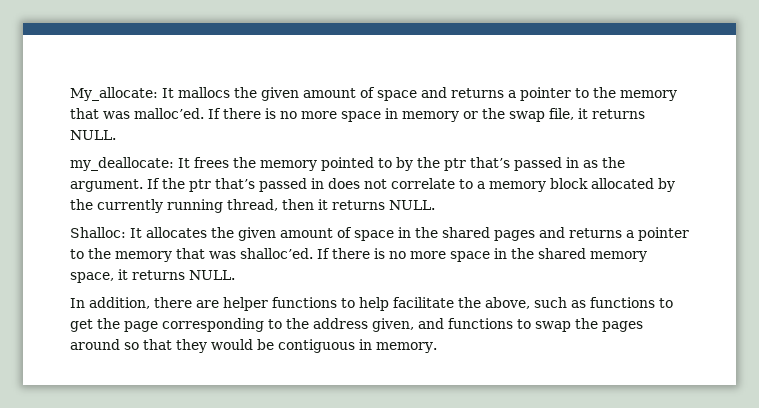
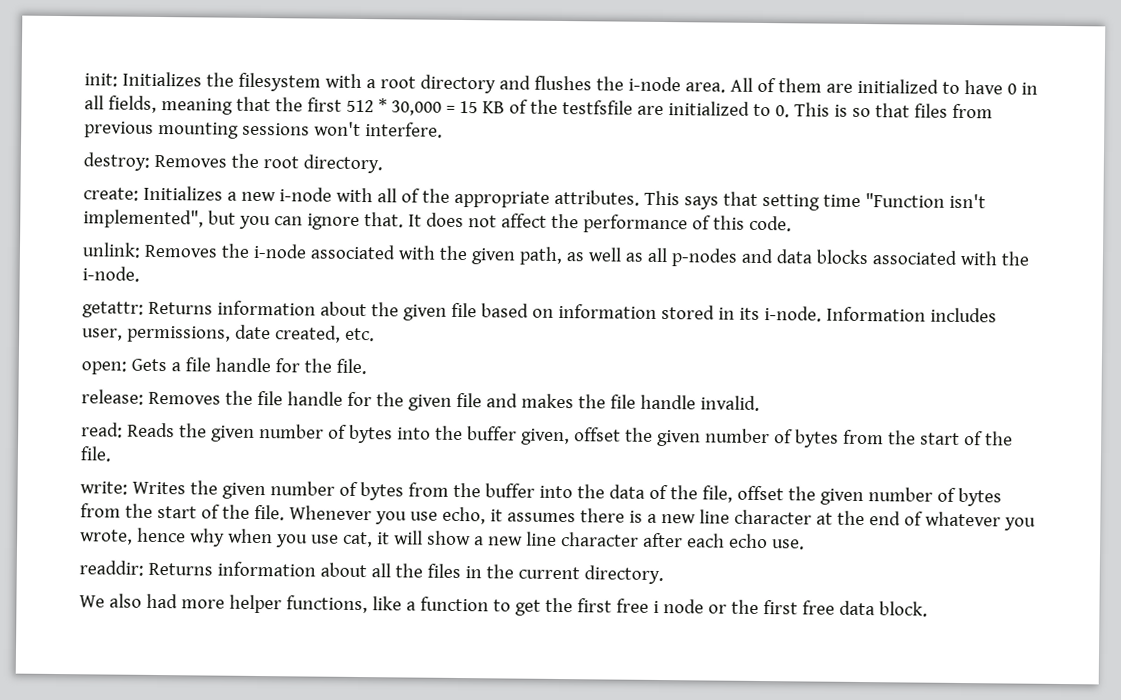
[70,87,677,101] [70,108,645,122] [70,130,116,140] [70,157,625,171] [70,178,675,192] [70,199,435,213] [70,227,689,241] [70,248,647,262] [70,269,235,283] [70,297,673,311] [70,318,643,332] [70,339,437,353] My_allocate: It mallocs the given amount of space and returns a pointer to the memory that was malloc’ed. If there is no more space in memory or the swap file, it returns NULL. // my_deallocate: It frees the memory pointed to by the ptr that’s passed in as the argument. If the ptr that’s passed in does not correlate to a memory block allocated by the currently running thread, then it returns NULL. // Shalloc: It allocates the given amount of space in the shared pages and returns a pointer to the memory that was shalloc’ed. If there is no more space in the shared memory space, it returns NULL. // In addition, there are helper functions to help facilitate the above, such as functions to get the page corresponding to the address given, and functions to swap the pages around so that they would be contiguous in memory. -> [84,71,1038,95] [84,95,993,119] [84,121,443,139] [83,152,383,174] [83,185,986,211] [83,209,792,234] [82,242,1030,267] [82,266,140,282] [82,300,997,323] [82,324,375,343] [81,357,367,375] [81,389,760,411] [81,422,1013,448] [80,446,112,462] [80,480,1002,507] [80,503,1036,531] [80,527,805,550] [79,560,664,585] [79,593,928,617] init: Initializes the filesystem with a root directory and flushes the i-node area. All of them are initialized to have 0 in all fields, meaning that the first 512 * 30,000 = 15 KB of the testfsfile are initialized to 0. This is so that files from previous mounting sessions won't interfere. // destroy: Removes the root directory. // create: Initializes a new i-node with all of the appropriate attributes. This says that setting time "Function isn't implemented", but you can ignore that. It does not affect the performance of this code. // unlink: Removes the i-node associated with the given path, as well as all p-nodes and data blocks associated with the i-node. // getattr: Returns information about the given file based on information stored in its i-node. Information includes user, permissions, date created, etc. // open: Gets a file handle for the file. // release: Removes the file handle for the given file and makes the file handle invalid. // read: Reads the given number of bytes into the buffer given, offset the given number of bytes from the start of the file. // write: Writes the given number of bytes from the buffer into the data of the file, offset the given number of bytes from the start of the file. Whenever you use echo, it assumes there is a new line character at the end of whatever you wrote, hence why when you use cat, it will show a new line character after each echo use. // readdir: Returns information about all the files in the current directory. // We also had more helper functions, like a function to get the first free i node or the first free data block.

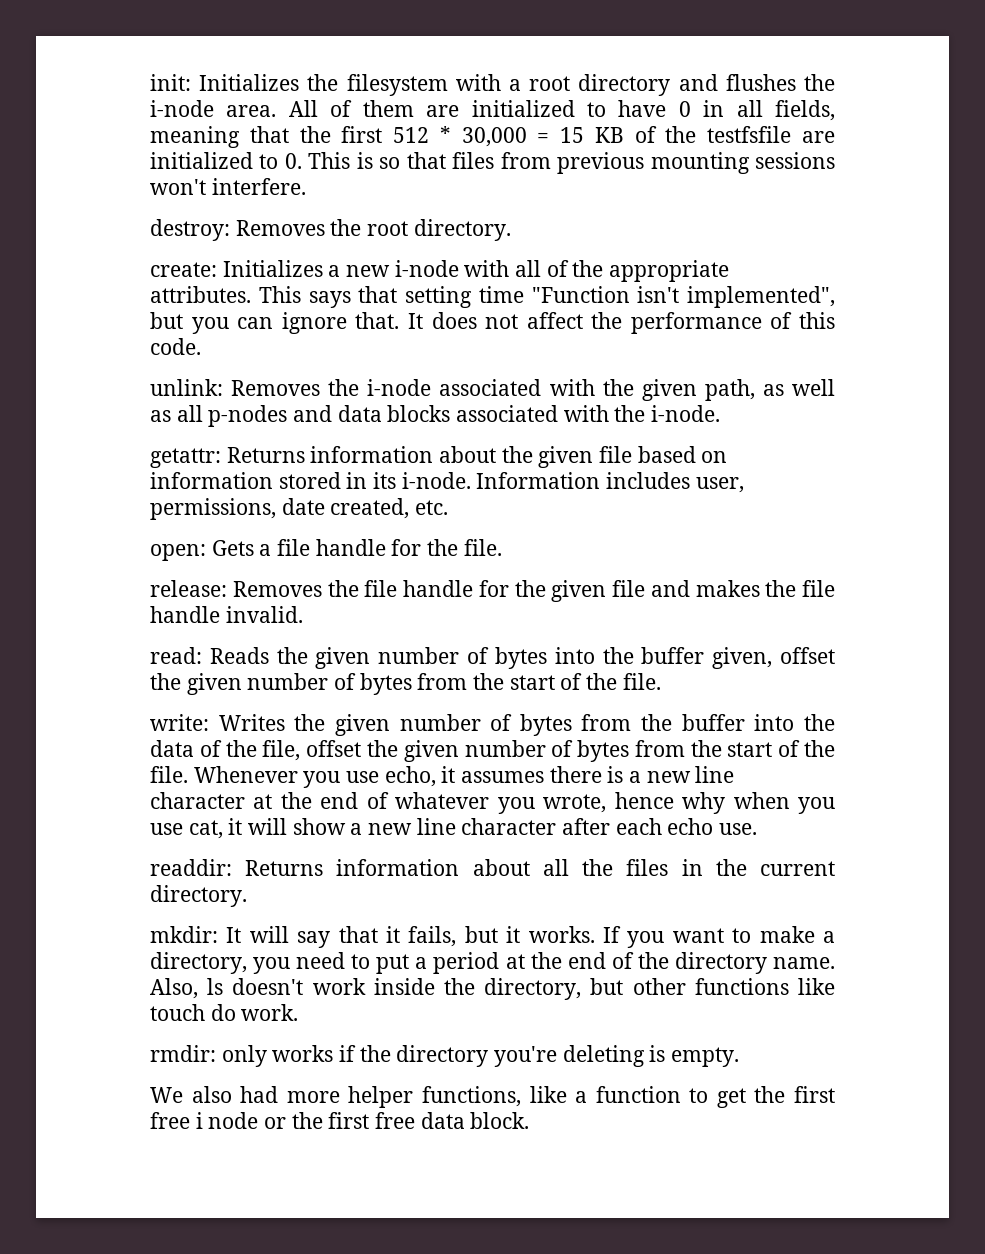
(664, 575) none -> [150,926,835,948] [150,952,836,974] [150,978,835,1000] [150,1004,299,1021] [150,1045,740,1067] // mkdir: It will say that it fails, but it works. If you want to make a directory, you need to put a period at the end of the directory name. Also, ls doesn't work inside the directory, but other functions like touch do work. // rmdir: only works if the directory you're deleting is empty.

